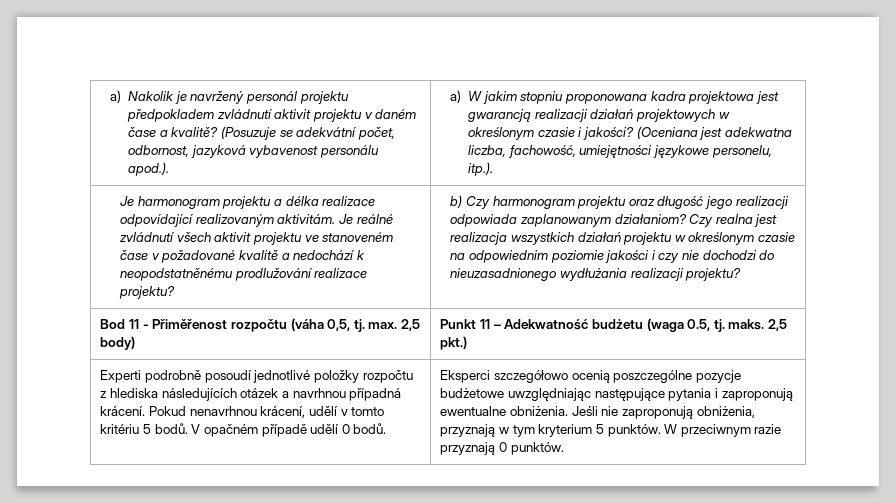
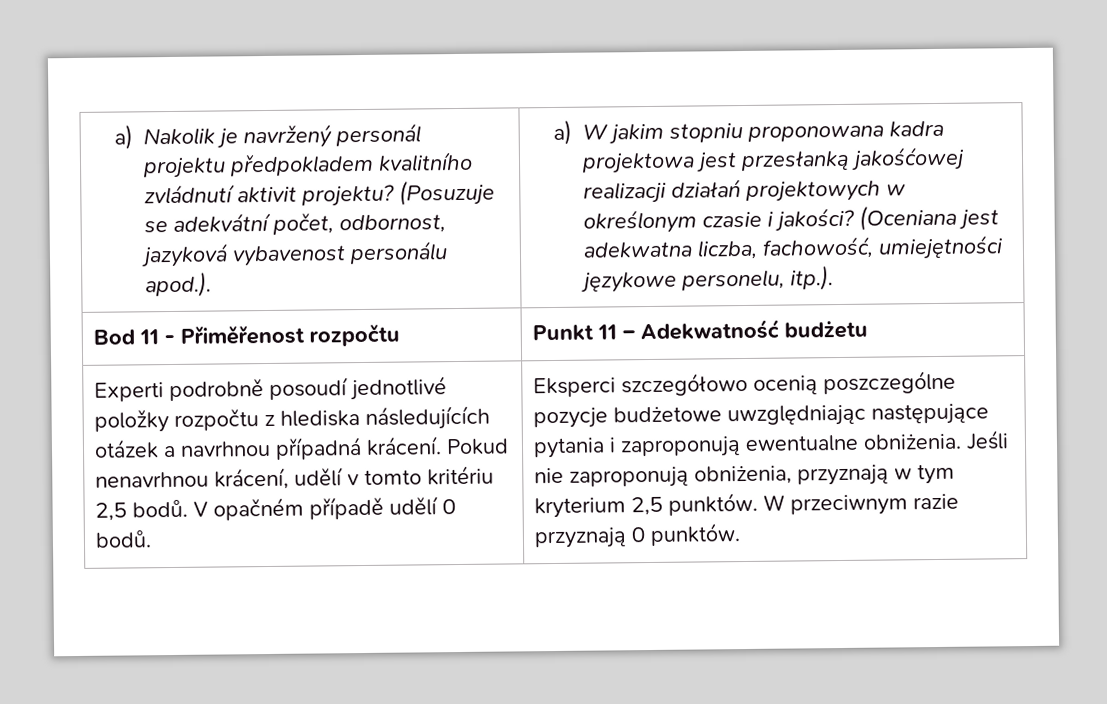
(214, 115) none -> [378,151,474,172] kvalitního
[312,109,417,122] [127,127,219,137] projektu v daném čase a kvalitě? -> [301,184,396,207] projektu?
[467,109,531,122] gwarancją -> [740,146,966,172] przesłanką jakośćowej
[120,196,376,209] [120,213,393,227] [120,231,394,245] [120,249,366,263] [120,267,368,281] [119,286,176,299] [450,195,789,209] [450,214,778,227] [450,231,796,245] [450,250,775,263] [450,268,742,281] // Je harmonogram projektu a délka realizace odpovídající realizovaným aktivitám. Je reálné zvládnutí všech aktivit projektu ve stanoveném čase v požadované kvalitě a nedochází k neopodstatněnému prodlužování realizace projektu? | b) Czy harmonogram projektu oraz długość jego realizacji odpowiada zaplanowanym działaniom? Czy realna jest realizacja wszystkich działań projektu w określonym czasie na odpowiednim poziomie jakości i czy nie dochodzi do nieuzasadnionego wydłużania realizacji projektu? -> (835, 278) none
[290,318,421,332] [100,336,136,350] (váha 0,5, tj. max. 2,5 body) -> (400, 335) none
[646,318,788,332] [440,336,468,350] (waga 0.5, tj. maks. 2,5 pkt.) -> (868, 329) none
[142,424,151,434] 5 -> [94,502,127,521] 2,5
[595,424,604,434] 5 -> [630,496,663,516] 2,5

